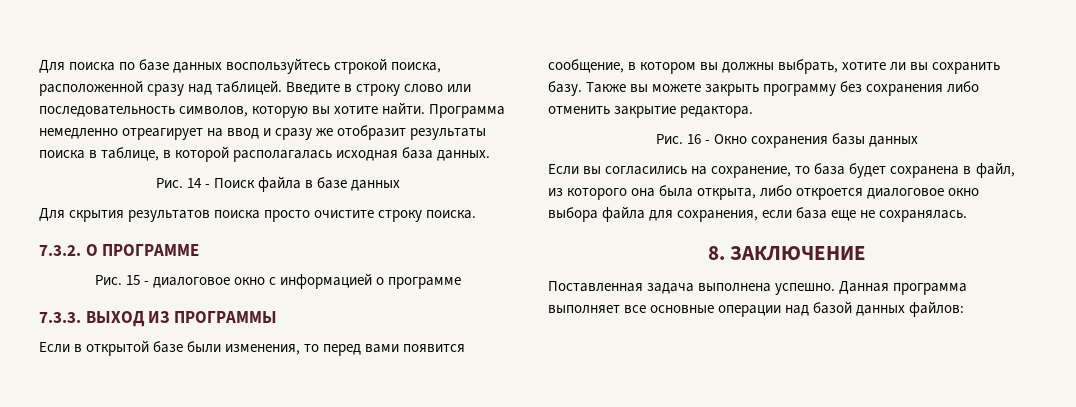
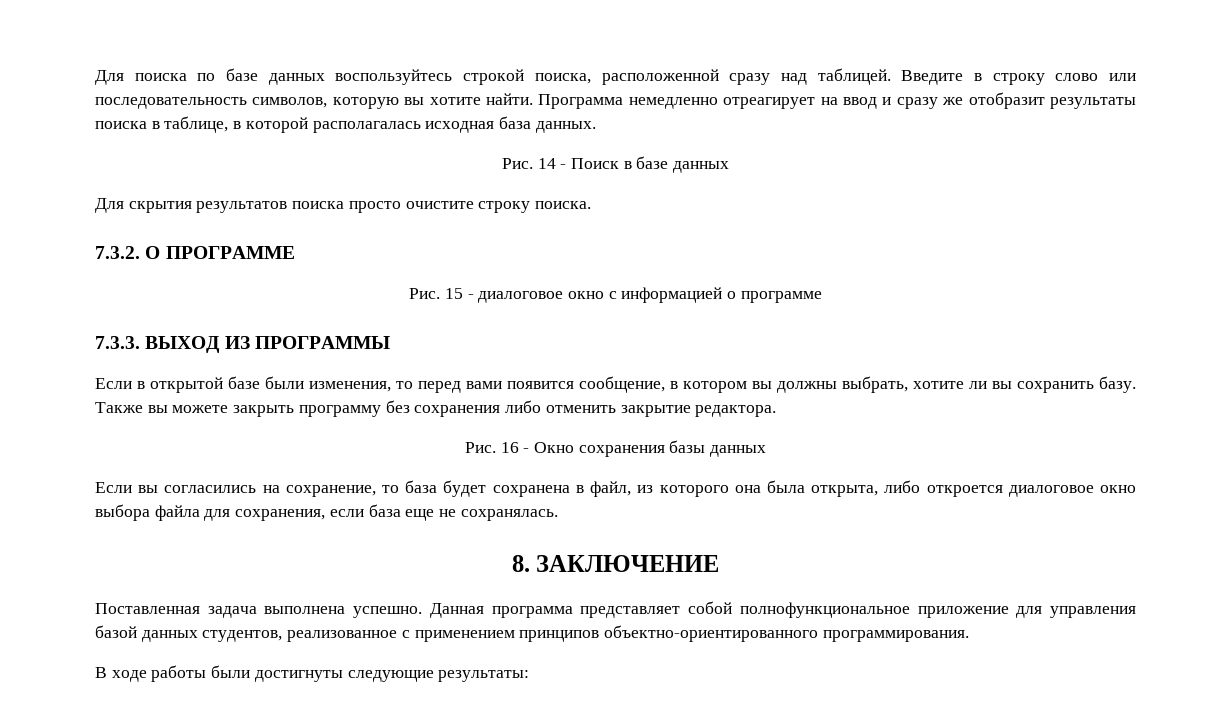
[258,176,302,192] файла -> (619, 163) none
[548,301,965,317] выполняет все основные операции над базой данных файлов: -> [580,601,1137,618] [95,625,969,642] [95,665,530,682] представляет собой полнофункциональное приложение для управления базой данных студентов, реализованное с применением принципов объектно-ориентированного программирования. // В ходе работы были достигнуты следующие результаты:

